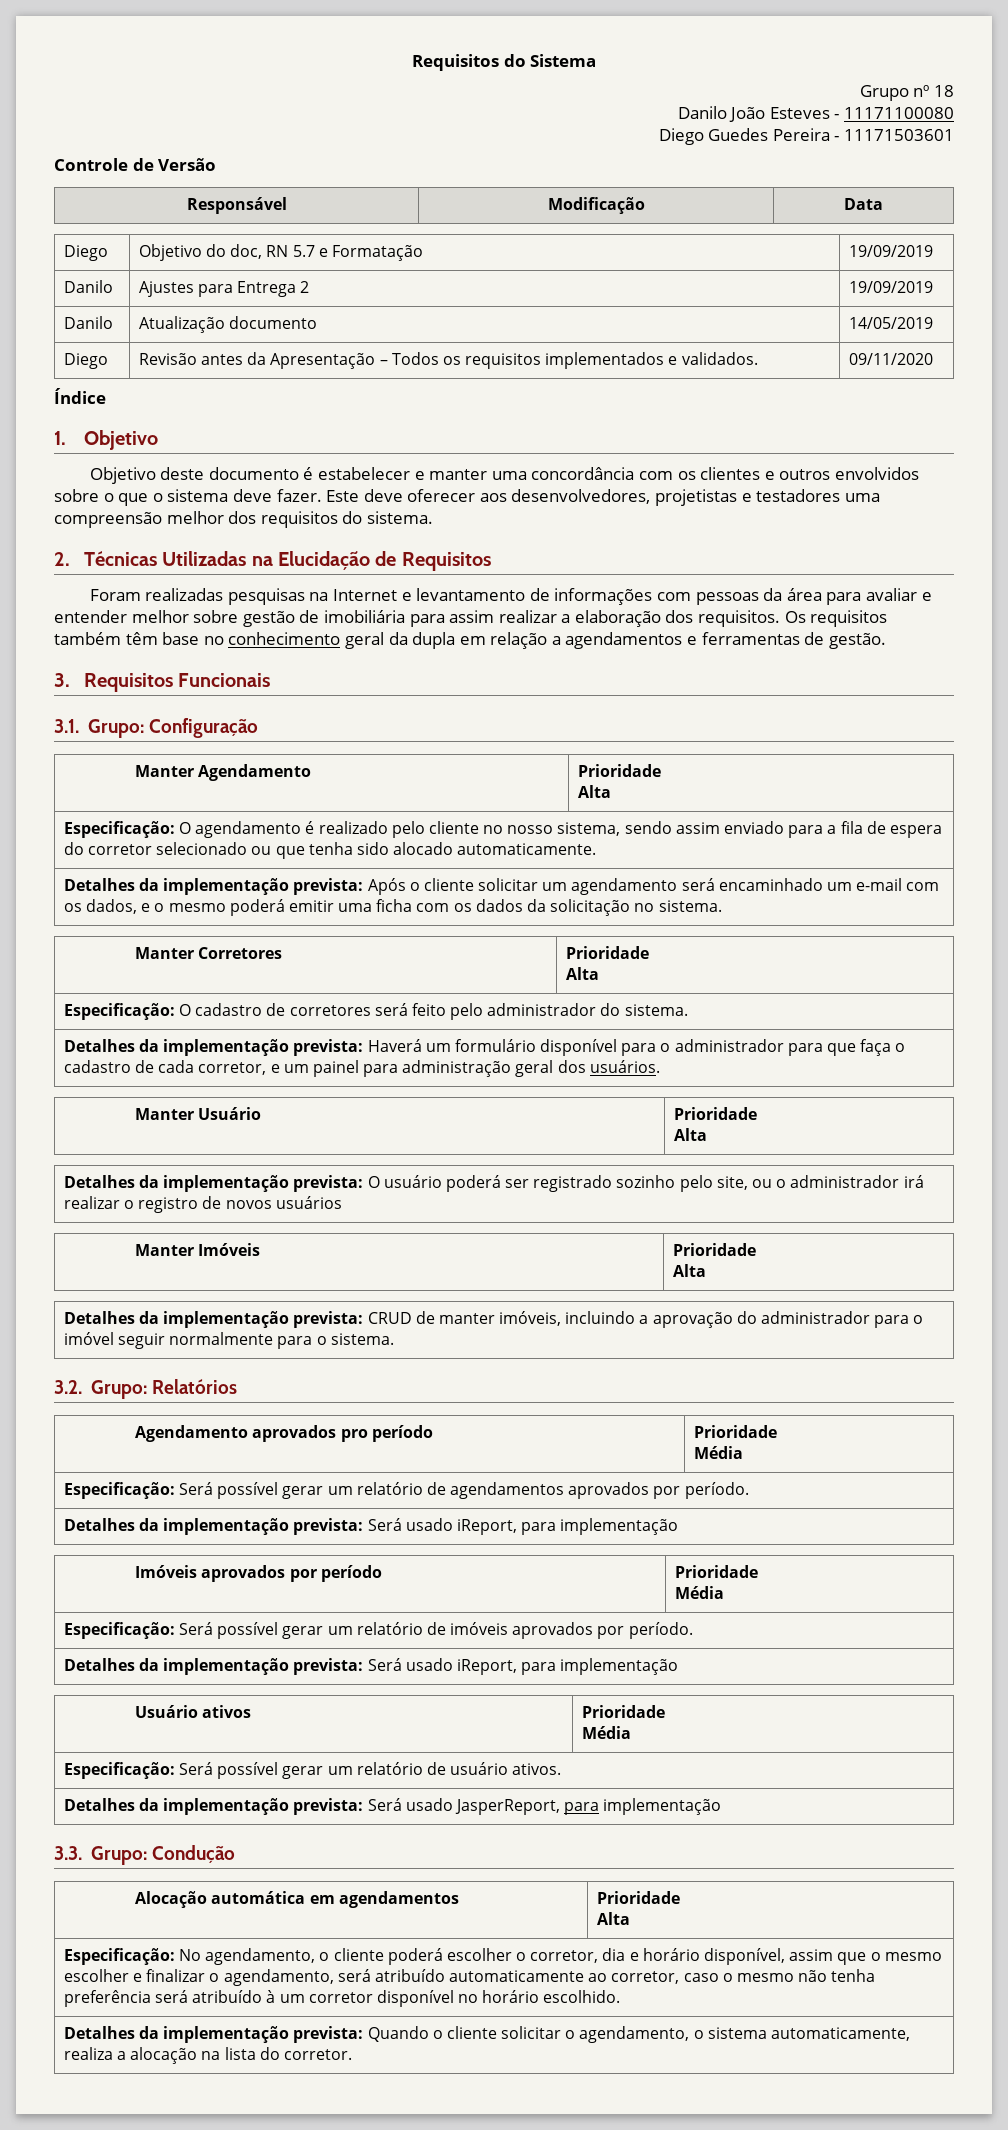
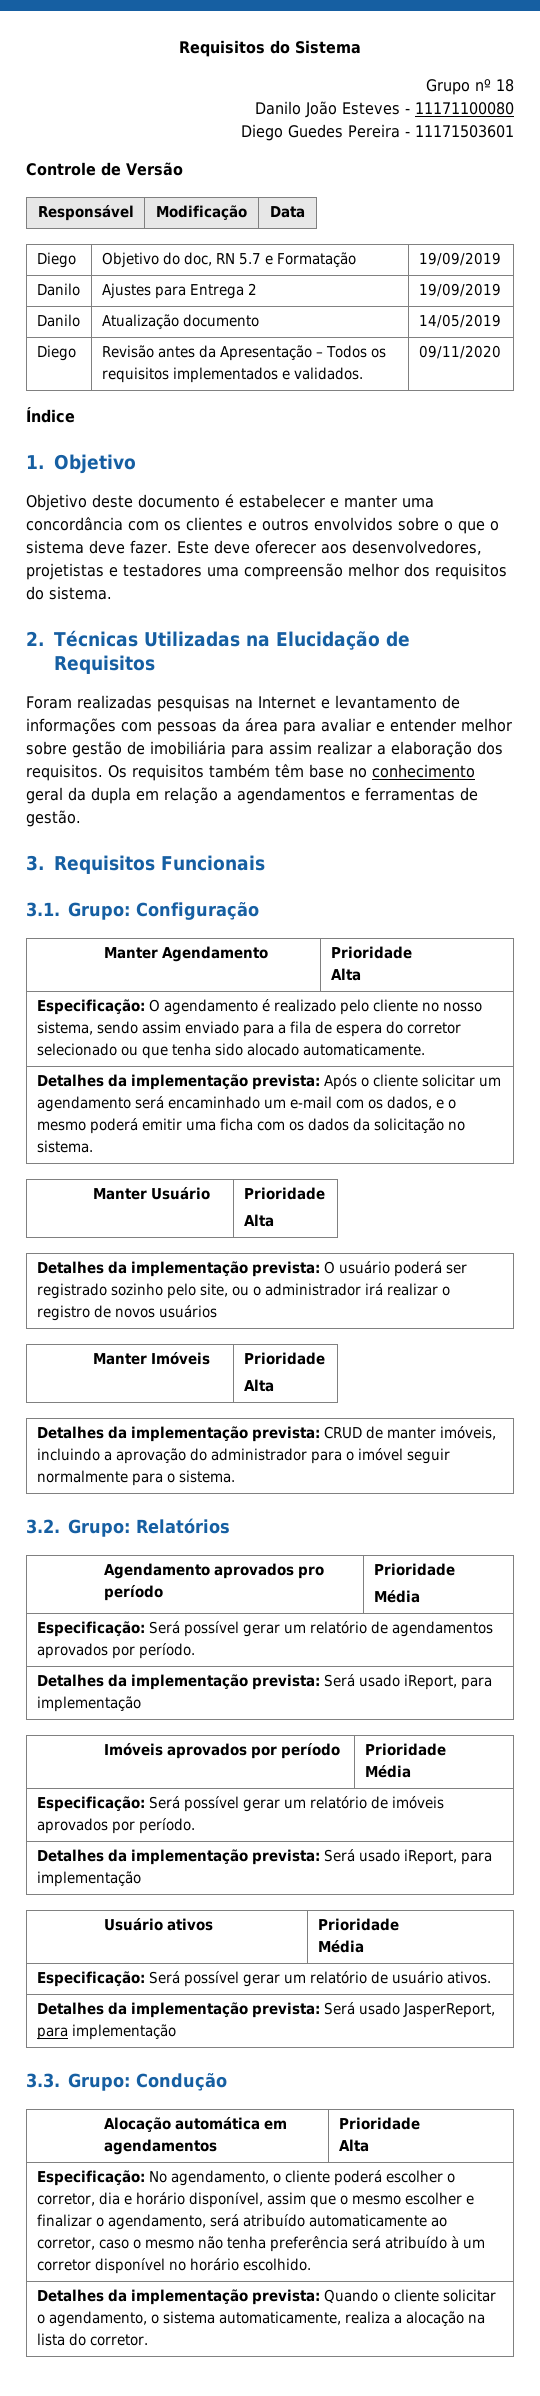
[135,947,283,959] [565,946,649,959] [565,967,599,980] [63,1003,688,1020] [63,1039,906,1056] [63,1060,660,1077] // Manter Corretores | Prioridade // Alta // Especificação: O cadastro de corretores será feito pelo administrador do sistema. // Detalhes da implementação prevista: Haverá um formulário disponível para o administrador para que faça o cadastro de cada corretor, e um painel para administração geral dos usuários. -> (93, 1146) none

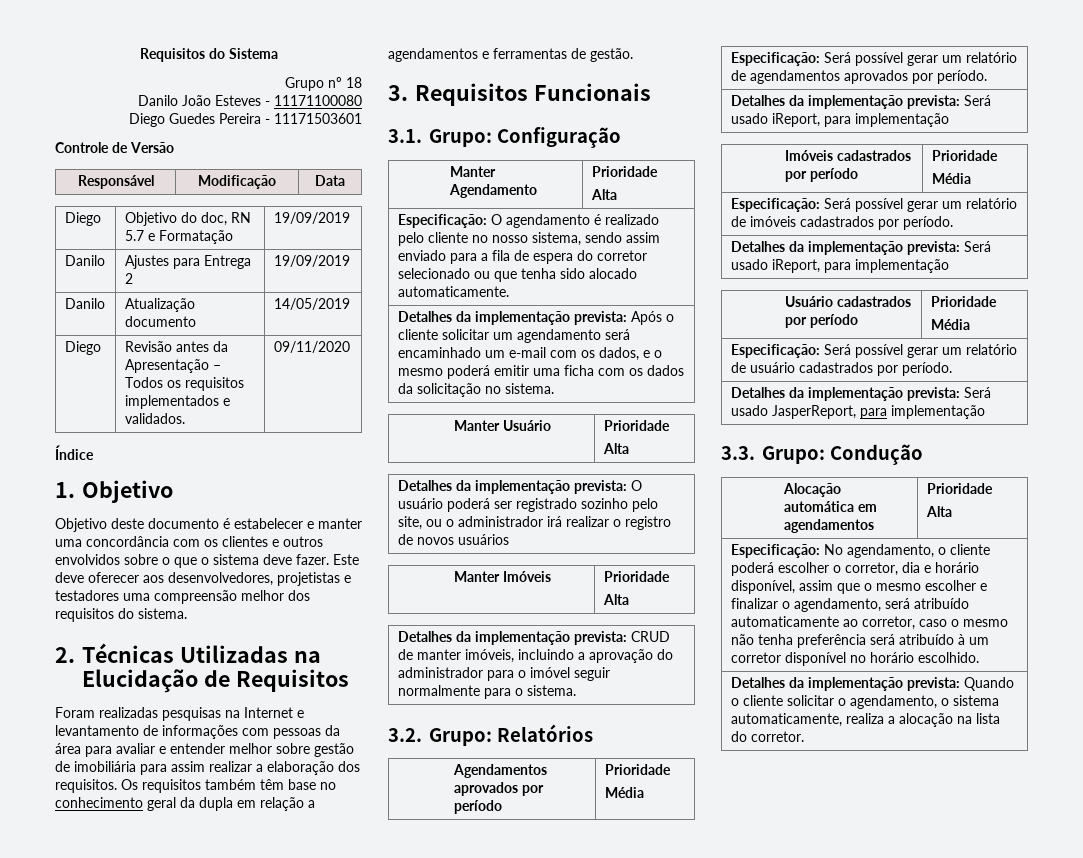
[103,1563,324,1579] Agendamento aprovados pro -> [453,764,548,778] [454,782,545,796] Agendamentos aprovados por
[166,1743,247,1759] aprovados -> [837,150,912,161] cadastrados
[36,1818,108,1834] aprovados -> [799,216,874,227] cadastrados
[166,1918,213,1931] ativos -> [837,296,912,307] [785,314,859,328] cadastrados por período
[446,1971,491,1984] ativos. -> [798,362,952,376] cadastrados por período.

